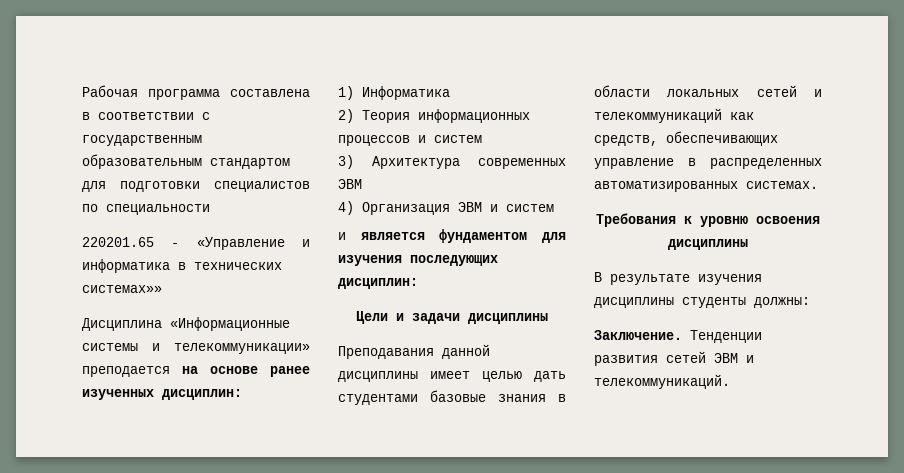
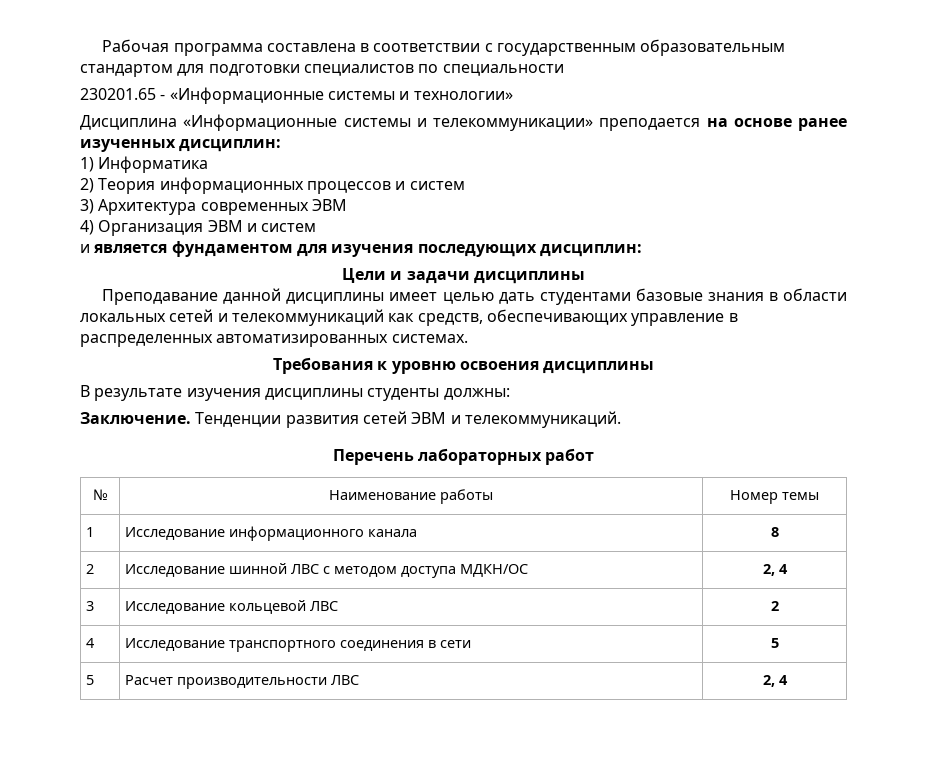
[82,237,310,250] [82,259,282,273] [82,285,162,293] 220201.65 - «Управление и информатика в технических системах»» -> [80,87,513,104] 230201.65 - «Информационные системы и технологии»
[338,346,434,359] Преподавания -> [102,289,219,305] Преподавание
(730, 381) none -> [332,448,595,465] [92,489,108,500] [329,489,493,504] [730,490,819,504] [86,527,95,537] [125,526,418,541] [770,527,779,537] [86,564,95,574] [125,563,529,578] [762,564,788,576] [86,601,95,611] [125,600,339,614] [770,601,779,611] [86,638,95,648] [125,638,472,652] [770,638,779,648] [86,675,95,685] [125,675,360,689] [762,675,788,687] // Перечень лабораторных работ // № | Наименование работы | Номер темы // 1 | Исследование информационного канала | 8 // 2 | Исследование шинной ЛВС с методом доступа МДКН/ОС | 2, 4 // 3 | Исследование кольцевой ЛВС | 2 // 4 | Исследование транспортного соединения в сети | 5 // 5 | Расчет производительности ЛВС | 2, 4

